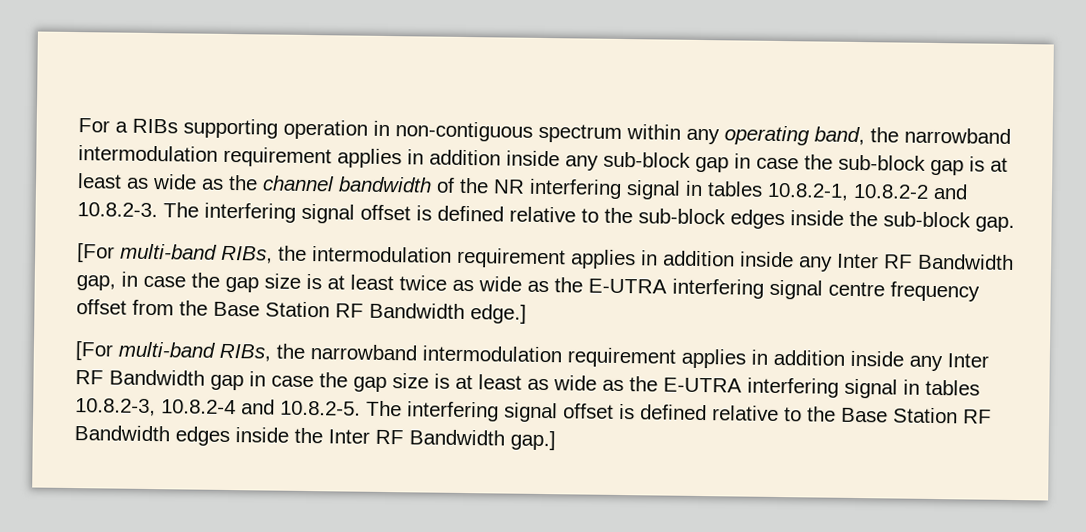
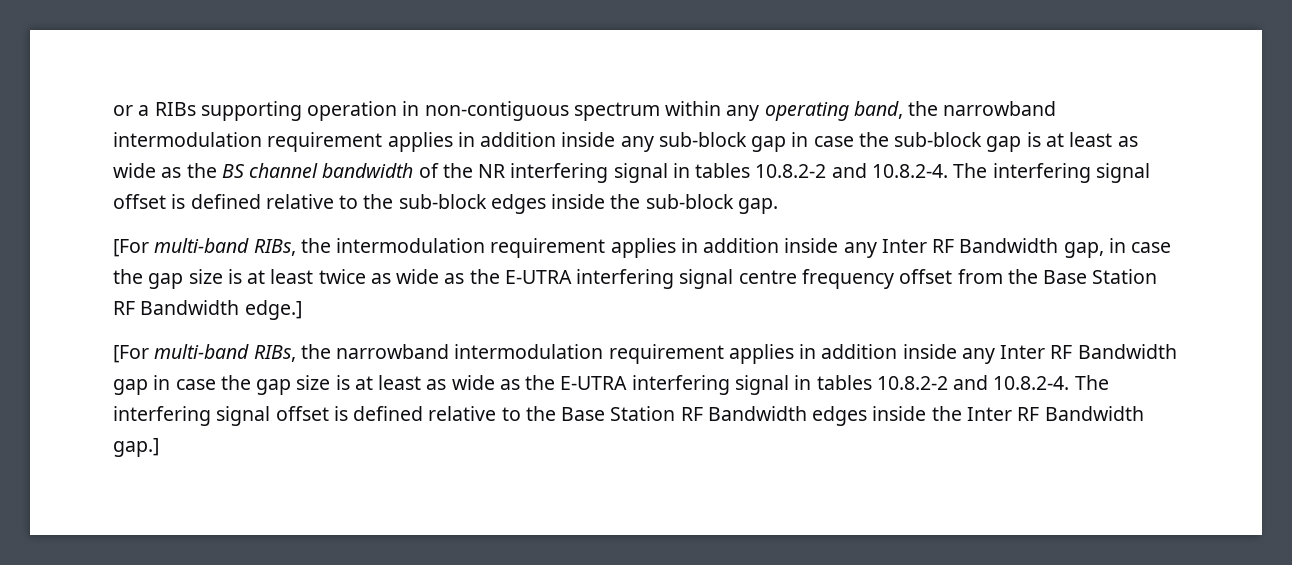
[78,118,110,133] For -> [113,105,133,116] or
(258, 182) none -> [221,164,245,178] BS
[767,182,968,201] [77,202,158,218] 10.8.2-1, 10.8.2-2 and 10.8.2-3. -> [755,163,948,178] 10.8.2-2 and 10.8.2-4.
[75,398,361,417] 10.8.2-3, 10.8.2-4 and 10.8.2-5. -> [876,375,1070,390] 10.8.2-2 and 10.8.2-4.

